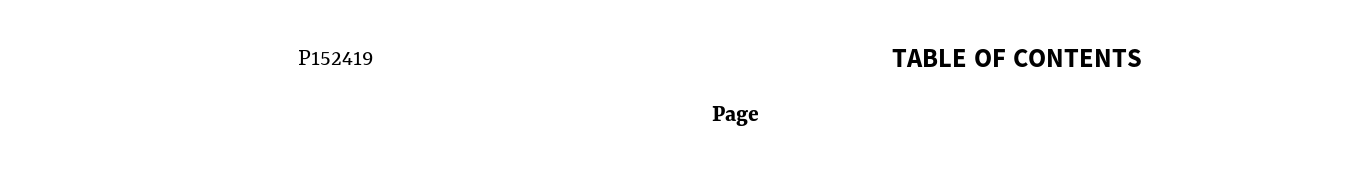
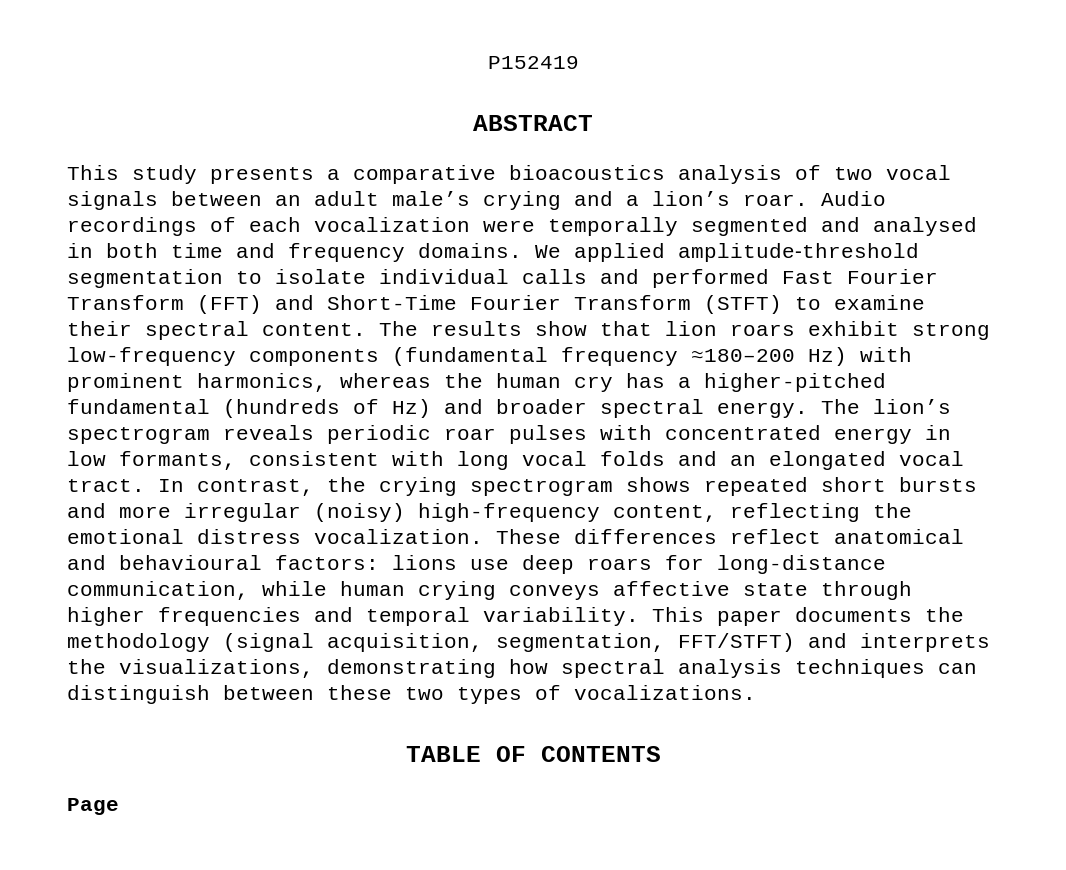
(374, 57) none -> [473,115,593,131] [67,165,951,184] [67,191,886,210] [67,217,977,236] [67,243,919,262] [67,269,938,288] [67,295,925,314] [67,321,990,340] [67,347,912,366] [67,373,886,392] [67,399,951,418] [67,425,951,444] [67,451,964,470] [67,477,977,496] [67,503,912,522] [67,529,964,544] [67,555,886,574] [67,581,912,600] [67,607,964,626] [67,633,990,652] [67,659,977,678] [67,685,756,704] // ABSTRACT // This study presents a comparative bioacoustics analysis of two vocal signals between an adult male’s crying and a lion’s roar. Audio recordings of each vocalization were temporally segmented and analysed in both time and frequency domains. We applied amplitude‐threshold segmentation to isolate individual calls and performed Fast Fourier Transform (FFT) and Short-Time Fourier Transform (STFT) to examine their spectral content. The results show that lion roars exhibit strong low-frequency components (fundamental frequency ≈180–200 Hz) with prominent harmonics, whereas the human cry has a higher-pitched fundamental (hundreds of Hz) and broader spectral energy. The lion’s spectrogram reveals periodic roar pulses with concentrated energy in low formants, consistent with long vocal folds and an elongated vocal tract. In contrast, the crying spectrogram shows repeated short bursts and more irregular (noisy) high-frequency content, reflecting the emotional distress vocalization. These differences reflect anatomical and behavioural factors: lions use deep roars for long-distance communication, while human crying conveys affective state through higher frequencies and temporal variability. This paper documents the methodology (signal acquisition, segmentation, FFT/STFT) and interprets the visualizations, demonstrating how spectral analysis techniques can distinguish between these two types of vocalizations.

